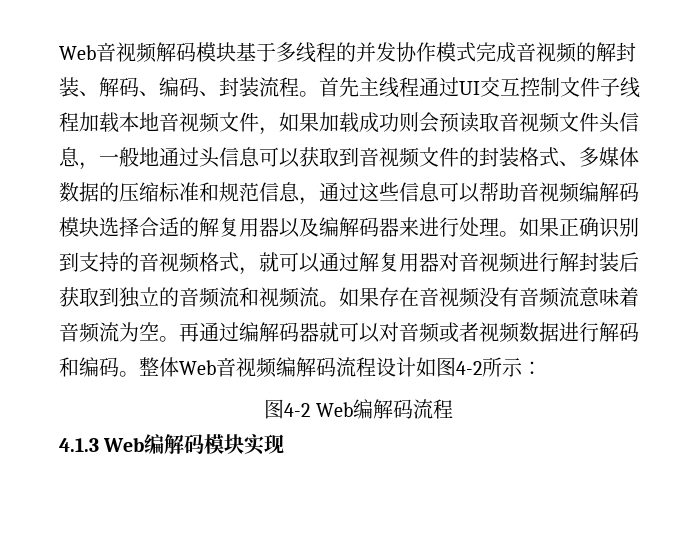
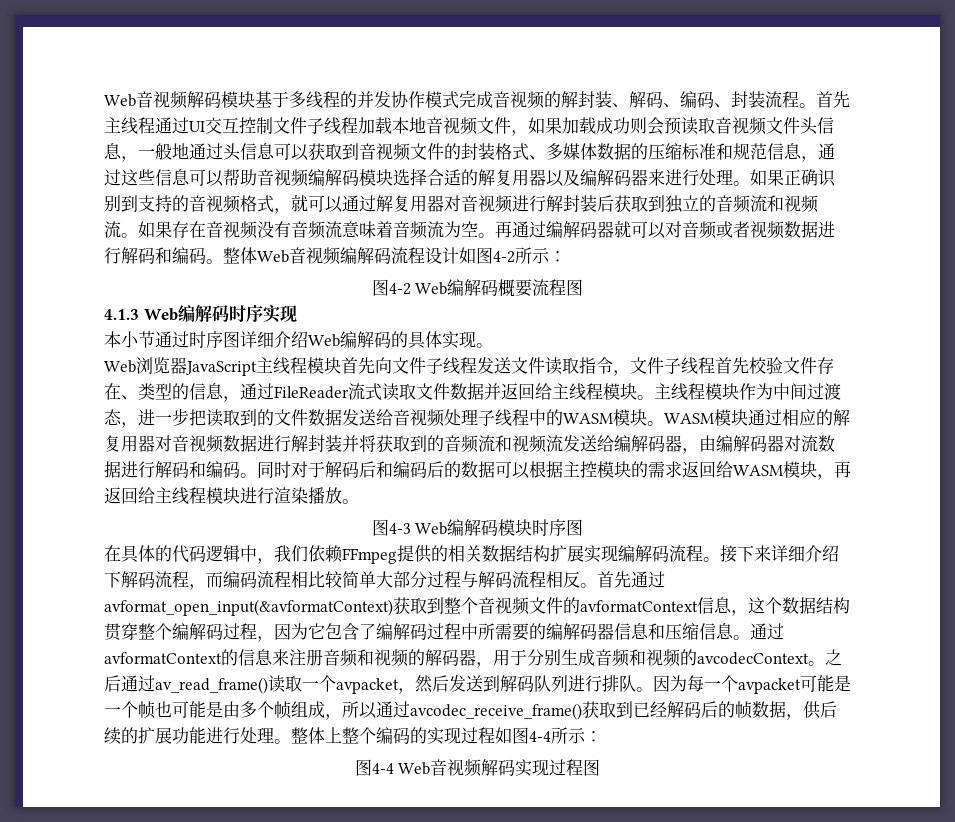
[412,399,453,419] 流程 -> [498,279,584,297] 概要流程图
[204,434,285,455] 模块实现 -> [228,305,297,323] [104,331,493,349] [104,357,834,376] [104,383,841,402] [104,408,850,428] [104,435,835,454] [104,461,851,480] [104,487,359,505] [371,519,584,536] [104,545,839,564] [104,571,665,590] [104,597,850,616] [104,623,784,642] [104,649,842,668] [104,675,851,694] [104,701,837,720] [104,727,602,745] [354,759,601,777] 时序实现 // 本小节通过时序图详细介绍Web编解码的具体实现。 // Web浏览器JavaScript主线程模块首先向文件子线程发送文件读取指令，文件子线程首先校验文件存在、类型的信息，通过FileReader流式读取文件数据并返回给主线程模块。主线程模块作为中间过渡态，进一步把读取到的文件数据发送给音视频处理子线程中的WASM模块。WASM模块通过相应的解复用器对音视频数据进行解封装并将获取到的音频流和视频流发送给编解码器，由编解码器对流数据进行解码和编码。同时对于解码后和编码后的数据可以根据主控模块的需求返回给WASM模块，再返回给主线程模块进行渲染播放。 // 图4-3 Web编解码模块时序图 // 在具体的代码逻辑中，我们依赖FFmpeg提供的相关数据结构扩展实现编解码流程。接下来详细介绍下解码流程，而编码流程相比较简单大部分过程与解码流程相反。首先通过avformat_open_input(&avformatContext)获取到整个音视频文件的avformatContext信息，这个数据结构贯穿整个编解码过程，因为它包含了编解码过程中所需要的编解码器信息和压缩信息。通过avformatContext的信息来注册音频和视频的解码器，用于分别生成音频和视频的avcodecContext。之后通过av_read_frame()读取一个avpacket，然后发送到解码队列进行排队。因为每一个avpacket可能是一个帧也可能是由多个帧组成，所以通过avcodec_receive_frame()获取到已经解码后的帧数据，供后续的扩展功能进行处理。整体上整个编码的实现过程如图4-4所示： // 图4-4 Web音视频解码实现过程图

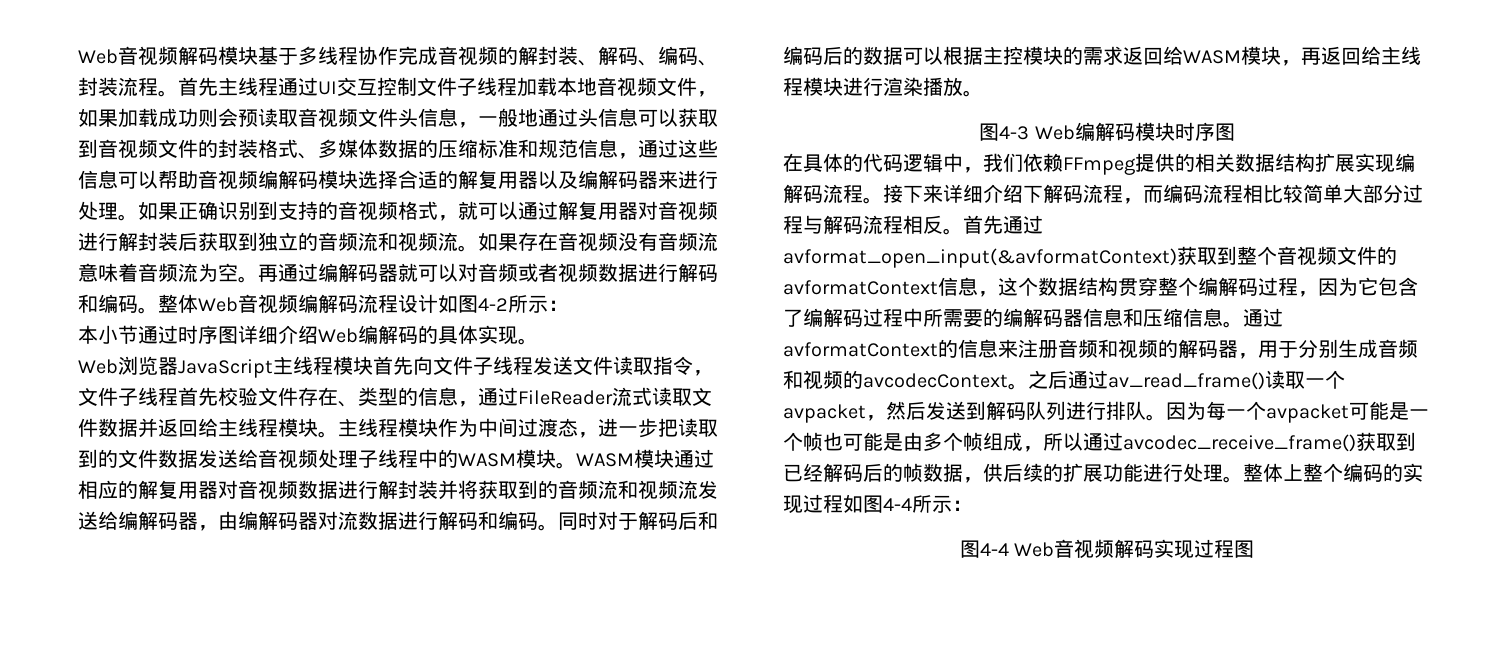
[340,91,459,109] 的并发协作模式 -> [358,46,398,65] 协作
[371,279,584,297] [104,305,297,323] // 图4-2 Web编解码概要流程图 // 4.1.3 Web编解码时序实现 -> (568, 305) none

